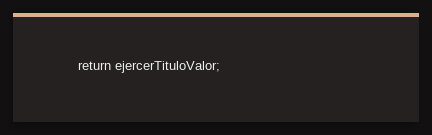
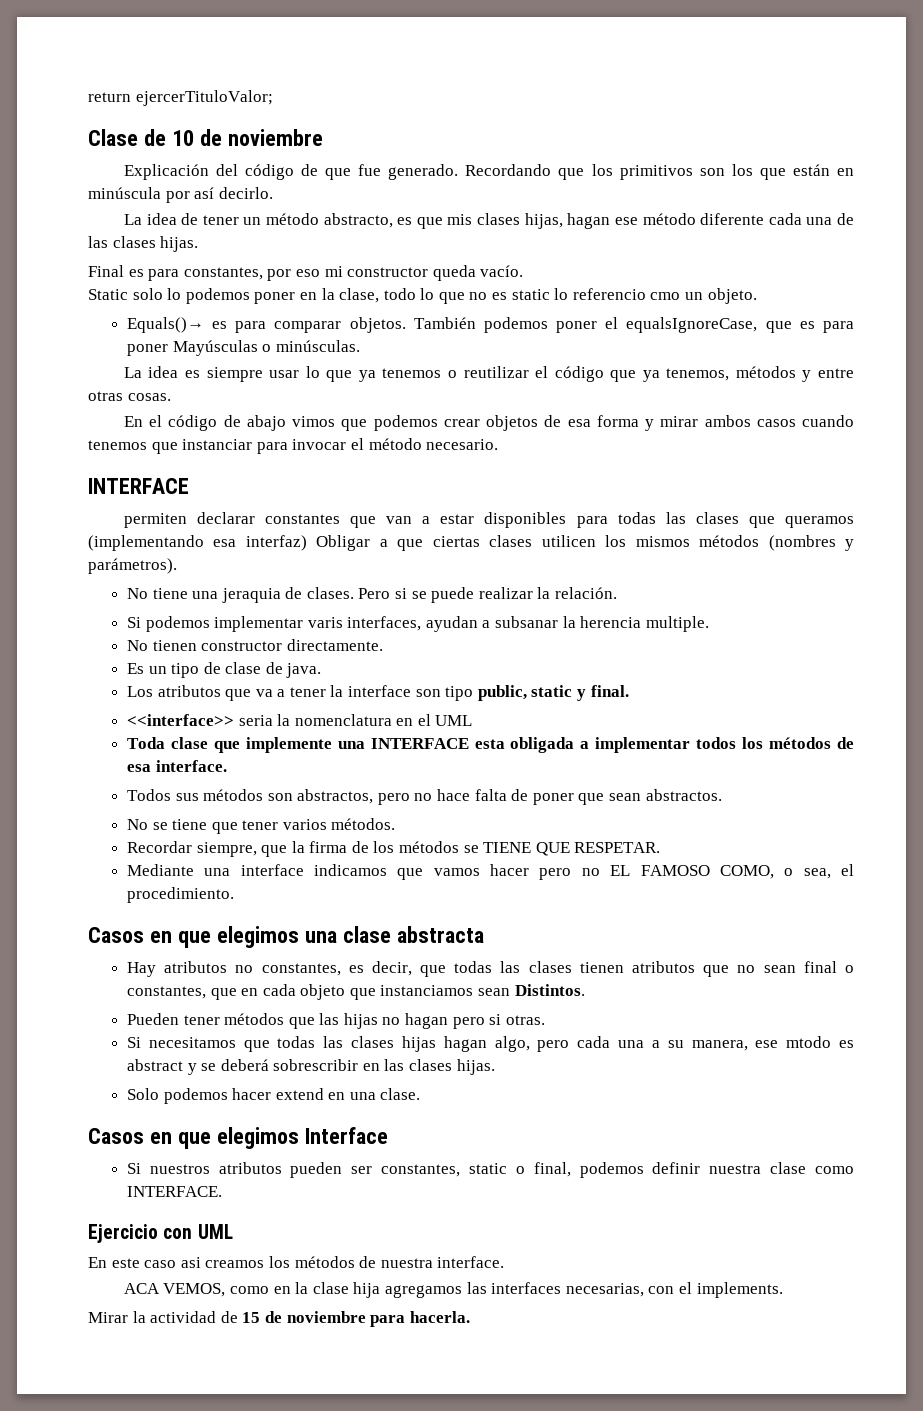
(220, 67) none -> [88,129,323,146] [123,164,854,180] [88,187,273,203] [123,213,855,229] [88,236,199,252] [88,265,524,281] [88,288,757,304] [126,317,854,333] [126,340,360,356] [123,366,855,382] [88,391,171,401] [123,415,855,431] [88,438,499,454] [88,478,189,494] [123,512,854,528] [88,535,854,551] [88,558,177,574] [126,587,618,603] [126,616,709,632] [126,639,383,651] [126,662,322,678] [126,685,629,701] [126,714,473,726] [126,737,854,753] [126,760,227,772] [126,789,722,805] [126,818,396,834] [126,841,661,857] [126,864,855,880] [126,887,234,903] [88,926,484,948] [126,961,854,977] [126,984,585,1000] [126,1013,545,1029] [126,1036,855,1052] [126,1059,495,1075] [126,1088,421,1104] [88,1127,388,1149] [126,1162,854,1178] [126,1186,222,1197] [88,1224,233,1243] [88,1256,505,1268] [123,1282,783,1298] [88,1311,470,1327] // Clase de 10 de noviembre // Explicación del código de que fue generado. Recordando que los primitivos son los que están en minúscula por así decirlo. // La idea de tener un método abstracto, es que mis clases hijas, hagan ese método diferente cada una de las clases hijas. // Final es para constantes, por eso mi constructor queda vacío. // Static solo lo podemos poner en la clase, todo lo que no es static lo referencio cmo un objeto. // Equals()→ es para comparar objetos. También podemos poner el equalsIgnoreCase, que es para poner Mayúsculas o minúsculas. // La idea es siempre usar lo que ya tenemos o reutilizar el código que ya tenemos, métodos y entre otras cosas. // En el código de abajo vimos que podemos crear objetos de esa forma y mirar ambos casos cuando tenemos que instanciar para invocar el método necesario. // INTERFACE // permiten declarar constantes que van a estar disponibles para todas las clases que queramos (implementando esa interfaz) Obligar a que ciertas clases utilicen los mismos métodos (nombres y parámetros). // No tiene una jeraquia de clases. Pero si se puede realizar la relación. // Si podemos implementar varis interfaces, ayudan a subsanar la herencia multiple. // No tienen constructor directamente. // Es un tipo de clase de java. // Los atributos que va a tener la interface son tipo public, static y final. // <<interface>> seria la nomenclatura en el UML // Toda clase que implemente una INTERFACE esta obligada a implementar todos los métodos de esa interface. // Todos sus métodos son abstractos, pero no hace falta de poner que sean abstractos. // No se tiene que tener varios métodos. // Recordar siempre, que la firma de los métodos se TIENE QUE RESPETAR. // Mediante una interface indicamos que vamos hacer pero no EL FAMOSO COMO, o sea, el procedimiento. // Casos en que elegimos una clase abstracta // Hay atributos no constantes, es decir, que todas las clases tienen atributos que no sean final o constantes, que en cada objeto que instanciamos sean Distintos. // Pueden tener métodos que las hijas no hagan pero si otras. // Si necesitamos que todas las clases hijas hagan algo, pero cada una a su manera, ese mtodo es abstract y se deberá sobrescribir en las clases hijas. // Solo podemos hacer extend en una clase. // Casos en que elegimos Interface // Si nuestros atributos pueden ser constantes, static o final, podemos definir nuestra clase como INTERFACE. // Ejercicio con UML // En este caso asi creamos los métodos de nuestra interface. // ACA VEMOS, como en la clase hija agregamos las interfaces necesarias, con el implements. // Mirar la actividad de 15 de noviembre para hacerla.

